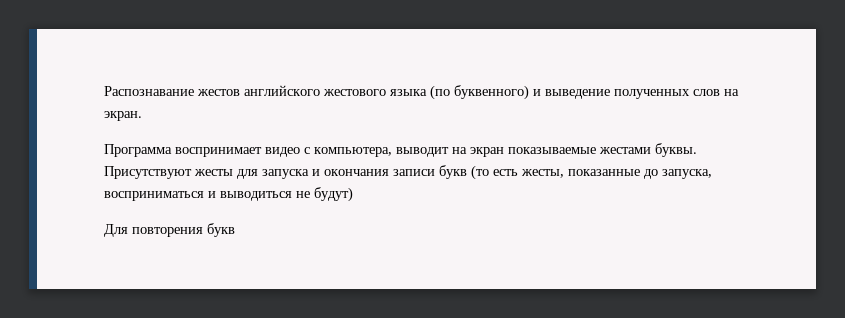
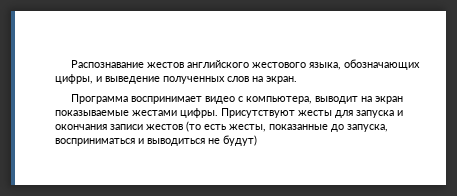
[390,85,529,100] языка (по буквенного) -> [309,59,421,70] [55,74,93,84] языка, обозначающих цифры,
[655,143,697,157] буквы. -> [180,108,218,118] цифры.
[439,165,467,179] букв -> [146,124,183,130] жестов
[104,223,235,237] // Для повторения букв -> (257, 140) none

